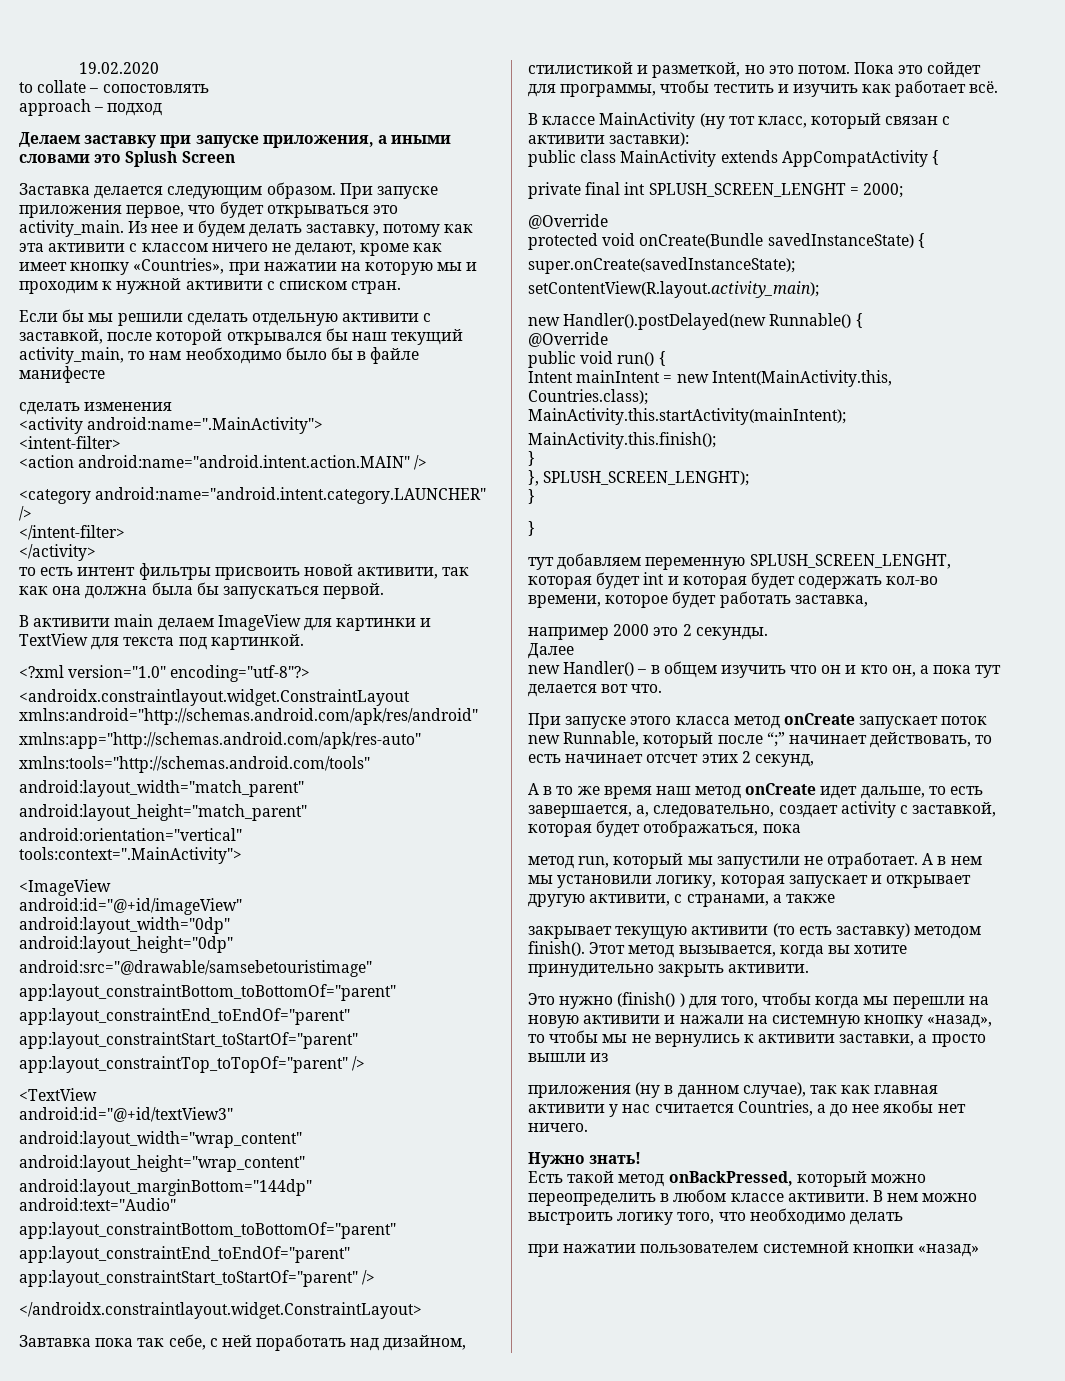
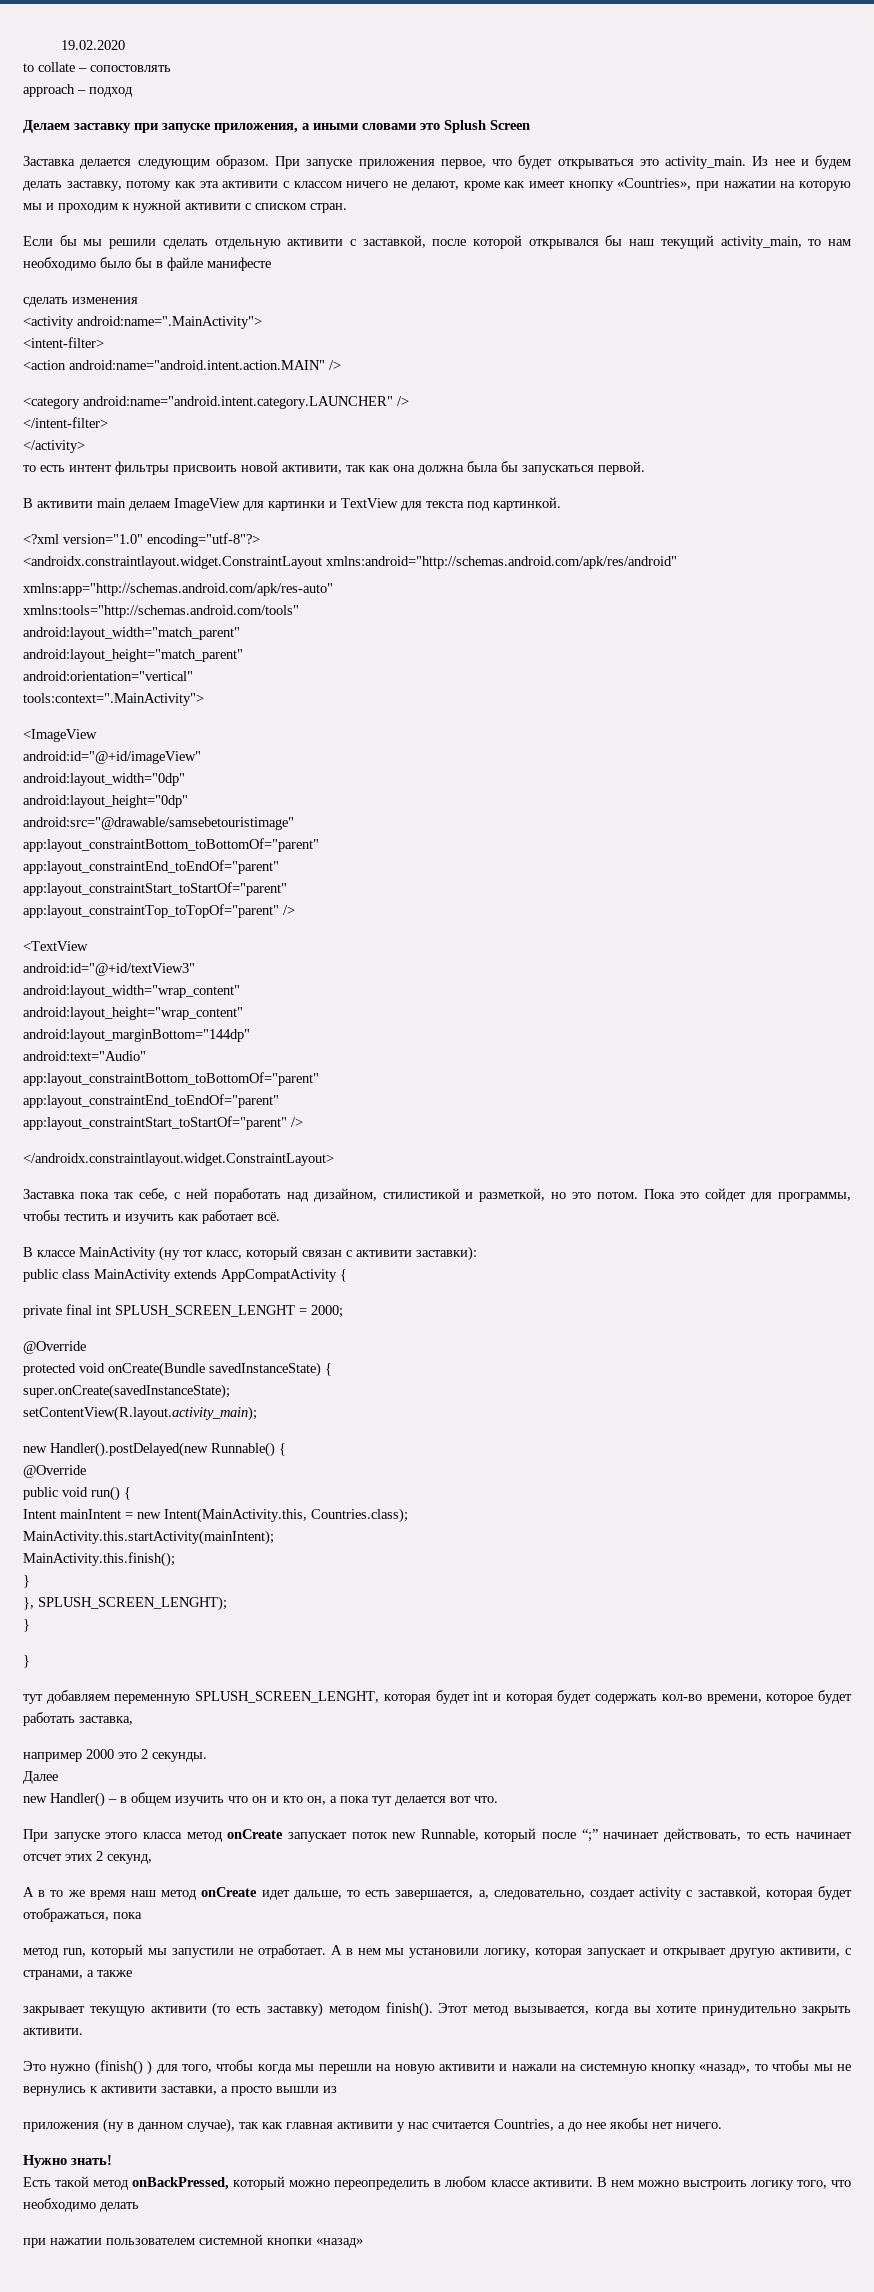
[19,1335,91,1347] Завтавка -> [23,1189,75,1199] Заставка

